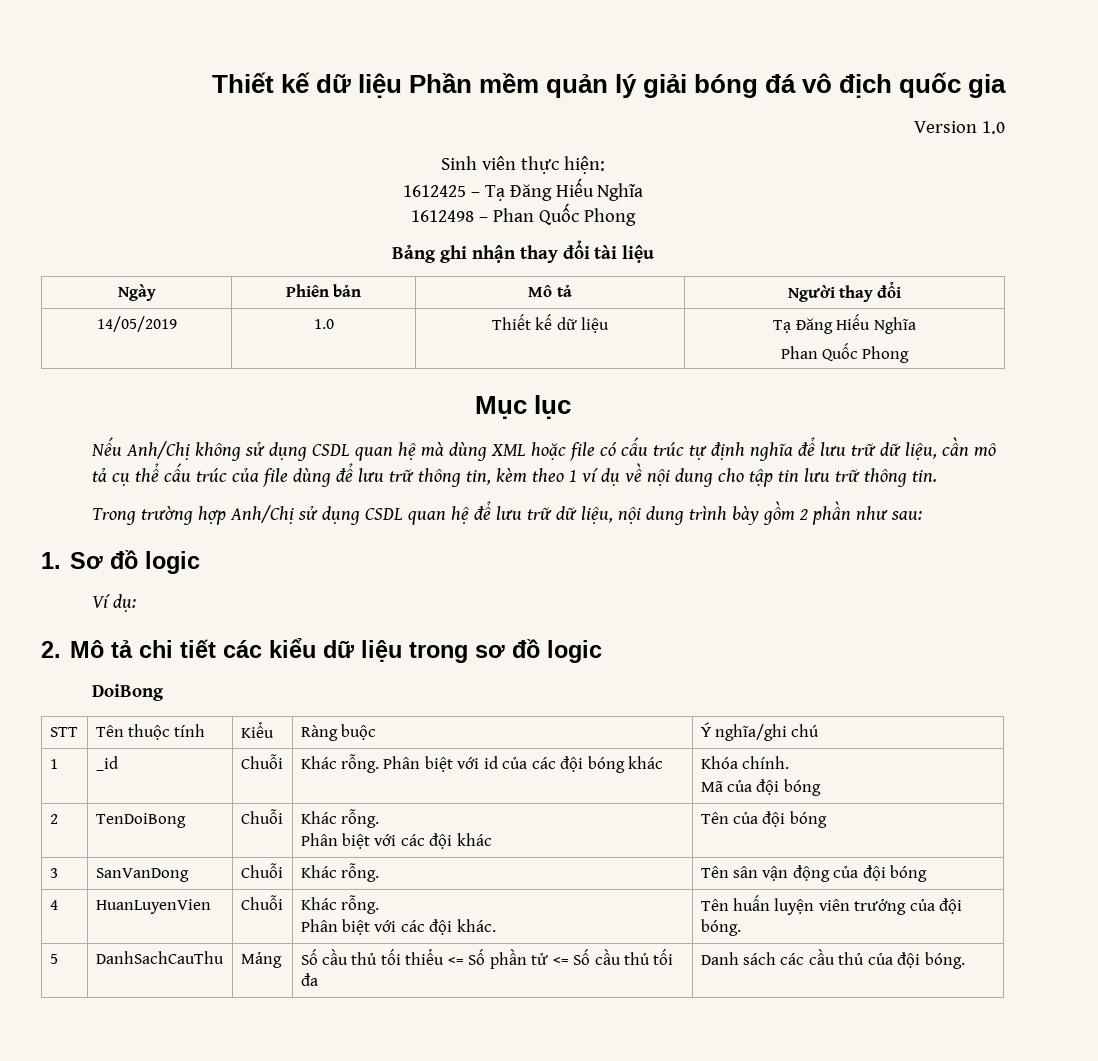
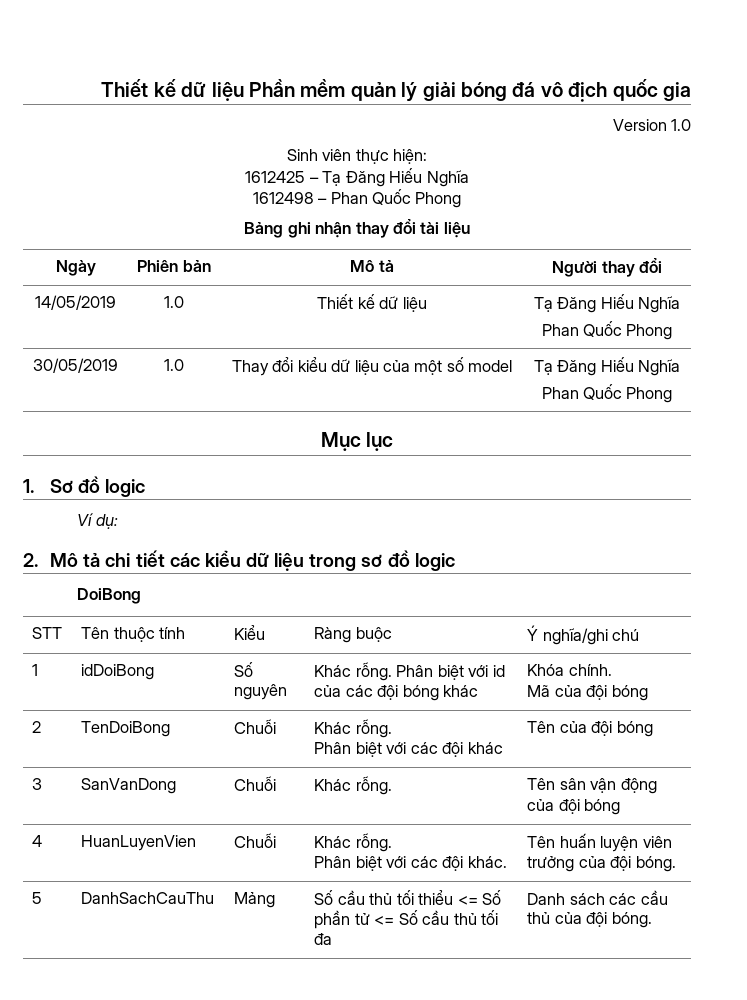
[474,395,572,419] [91,437,997,461] [92,463,938,487] [92,501,923,525] // Mục lục // Nếu Anh/Chị không sử dụng CSDL quan hệ mà dùng XML hoặc file có cấu trúc tự định nghĩa để lưu trữ dữ liệu, cần mô tả cụ thể cấu trúc của file dùng để lưu trữ thông tin, kèm theo 1 ví dụ về nội dung cho tập tin lưu trữ thông tin. // Trong trường hợp Anh/Chị sử dụng CSDL quan hệ để lưu trữ dữ liệu, nội dung trình bày gồm 2 phần như sau: -> [33,358,118,373] [164,359,184,371] [231,357,513,376] [533,357,681,376] [541,384,673,403] [320,432,394,451] // 30/05/2019 | 1.0 | Thay đổi kiểu dữ liệu của một số model | Tạ Đăng Hiếu Nghĩa // Phan Quốc Phong // Mục lục
[95,756,118,771] [240,754,283,769] _id | Chuỗi -> [81,664,155,680] [234,662,254,677] [234,684,288,700] idDoiBong | Số nguyên

